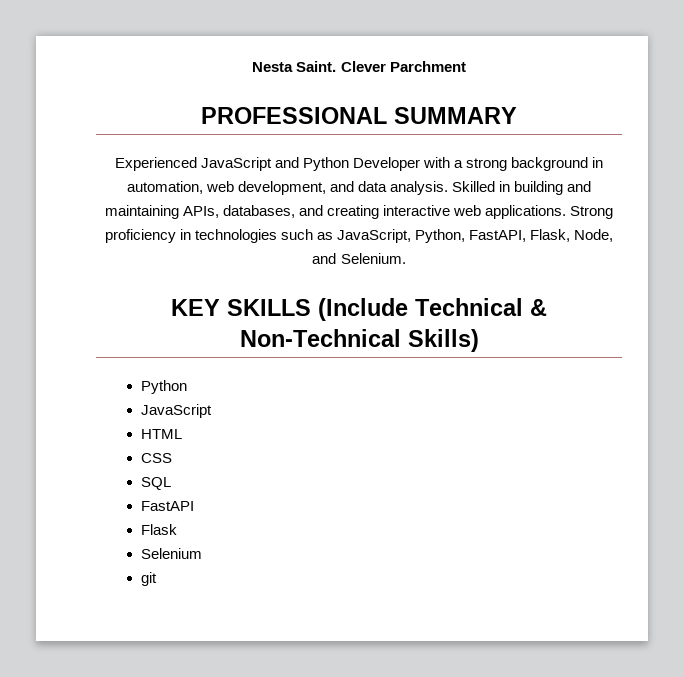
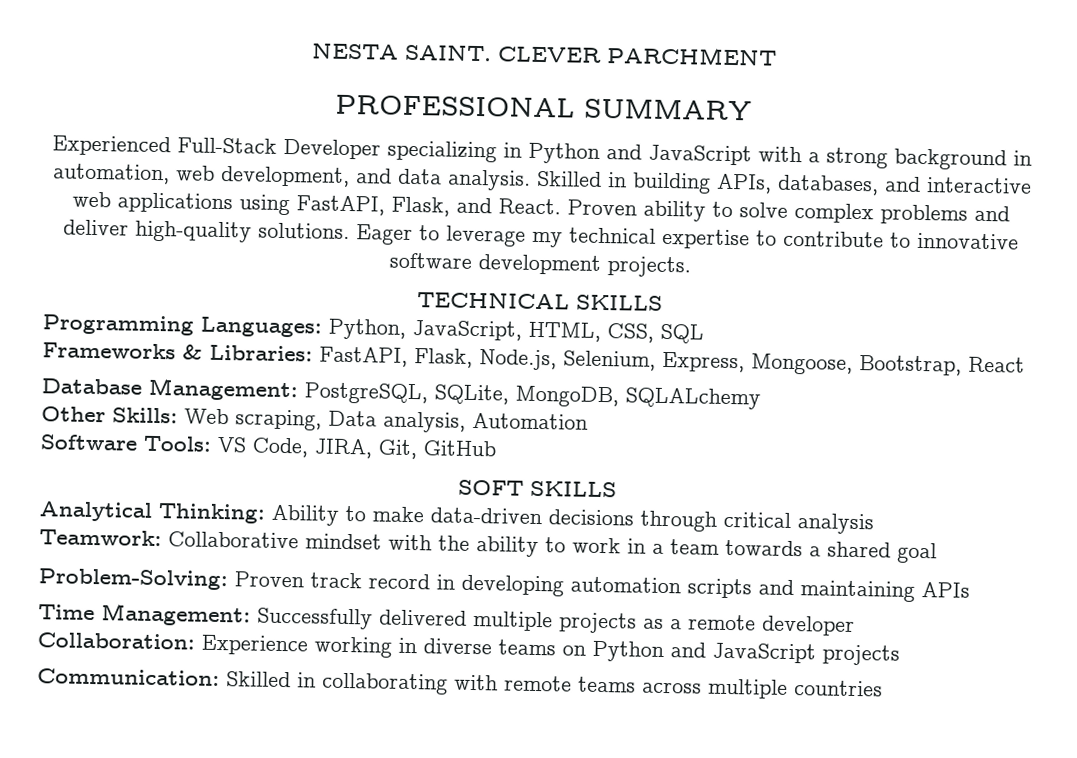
[252,61,466,72] Nesta Saint. Clever Parchment -> [311,43,777,66] NESTA SAINT. CLEVER PARCHMENT
[200,157,420,171] JavaScript and Python Developer -> [177,137,752,166] Full-Stack Developer specializing in Python and JavaScript
[567,181,592,192] [104,205,179,219] and maintaining -> (711, 183) none
[327,205,379,219] creating -> (921, 184) none
[485,205,614,219] [104,229,614,243] [312,253,406,264] [171,298,547,321] [239,329,479,352] [140,380,187,394] [140,404,212,418] [140,429,182,439] [140,453,172,463] [140,477,171,490] [140,501,194,511] [140,524,177,535] [140,548,202,559] [140,572,157,586] applications. Strong proficiency in technologies such as JavaScript, Python, FastAPI, Flask, Node, and Selenium. // KEY SKILLS (Include Technical & Non-Technical Skills) // Python // JavaScript // HTML // CSS // SQL // FastAPI // Flask // Selenium // git -> [117,192,1010,225] [63,219,1019,250] [389,252,691,278] [417,292,663,311] [42,314,704,344] [42,342,1025,376] [41,377,761,410] [41,406,588,433] [40,434,497,460] [457,479,617,498] [39,501,874,535] [39,529,937,564] [38,568,970,602] [38,603,855,636] [37,632,900,666] [37,668,883,699] applications using FastAPI, Flask, and React. Proven ability to solve complex problems and deliver high-quality solutions. Eager to leverage my technical expertise to contribute to innovative software development projects. // TECHNICAL SKILLS // Programming Languages: Python, JavaScript, HTML, CSS, SQL // Frameworks & Libraries: FastAPI, Flask, Node.js, Selenium, Express, Mongoose, Bootstrap, React // Database Management: PostgreSQL, SQLite, MongoDB, SQLALchemy // Other Skills: Web scraping, Data analysis, Automation // Software Tools: VS Code, JIRA, Git, GitHub // SOFT SKILLS // Analytical Thinking: Ability to make data-driven decisions through critical analysis // Teamwork: Collaborative mindset with the ability to work in a team towards a shared goal // Problem-Solving: Proven track record in developing automation scripts and maintaining APIs // Time Management: Successfully delivered multiple projects as a remote developer // Collaboration: Experience working in diverse teams on Python and JavaScript projects // Communication: Skilled in collaborating with remote teams across multiple countries

